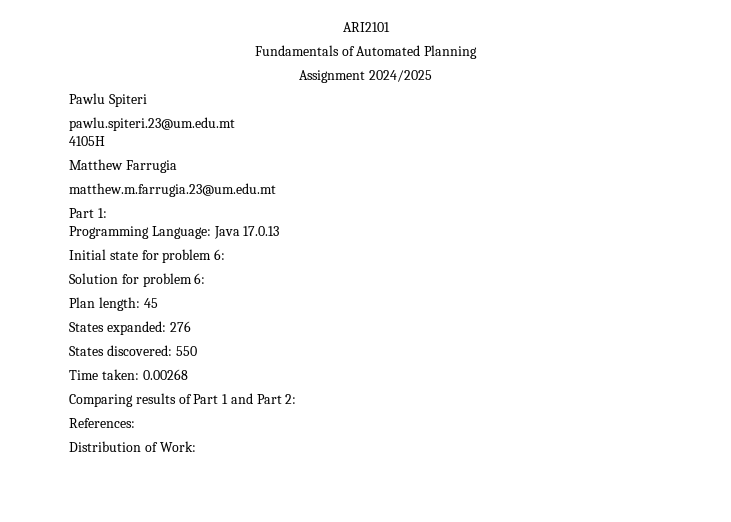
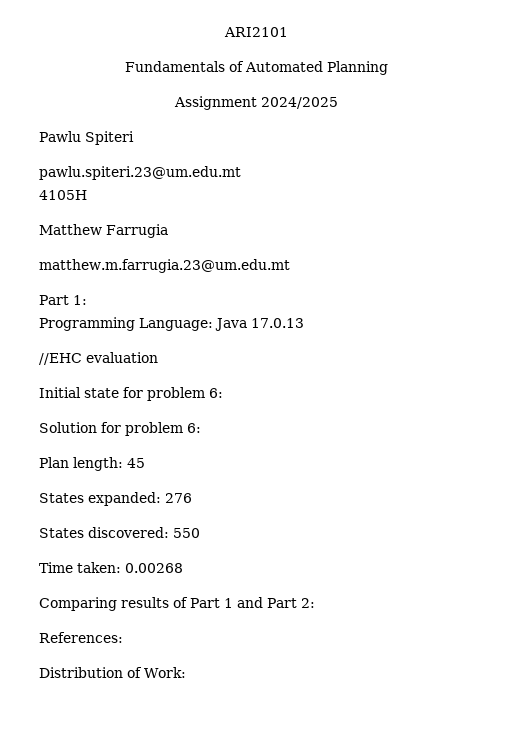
(280, 231) none -> [39,352,158,365] // //EHC evaluation

